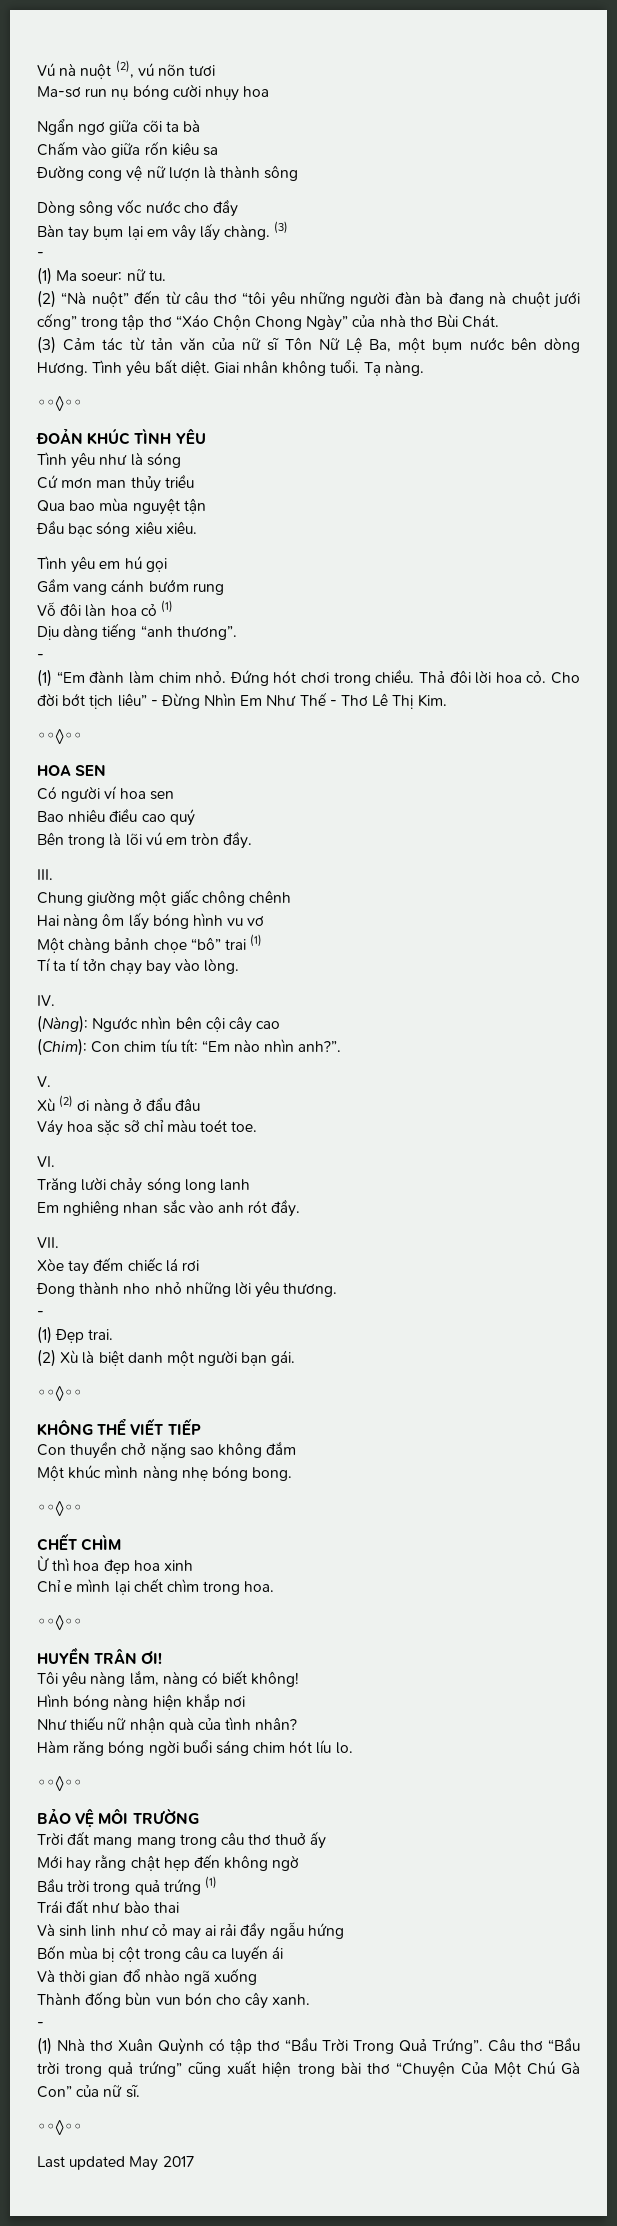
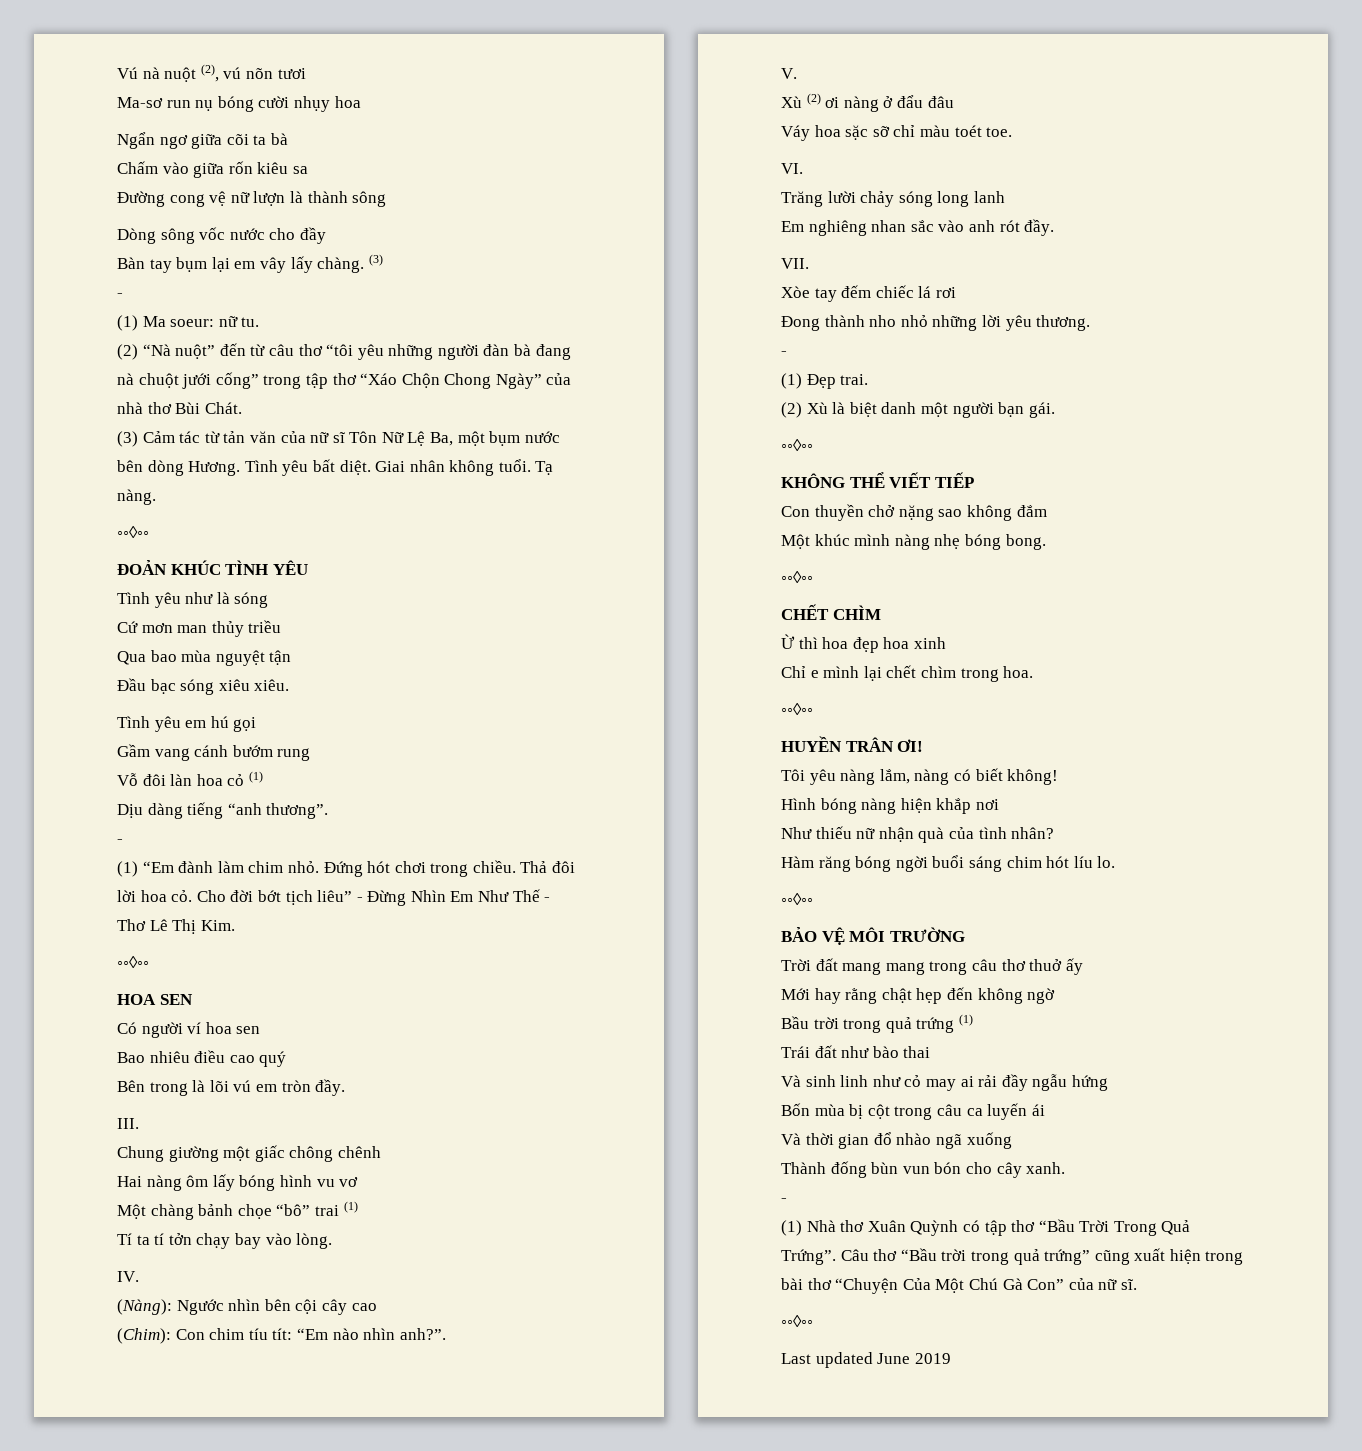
[129,2156,194,2171] May 2017 -> [877,1353,951,1364] June 2019

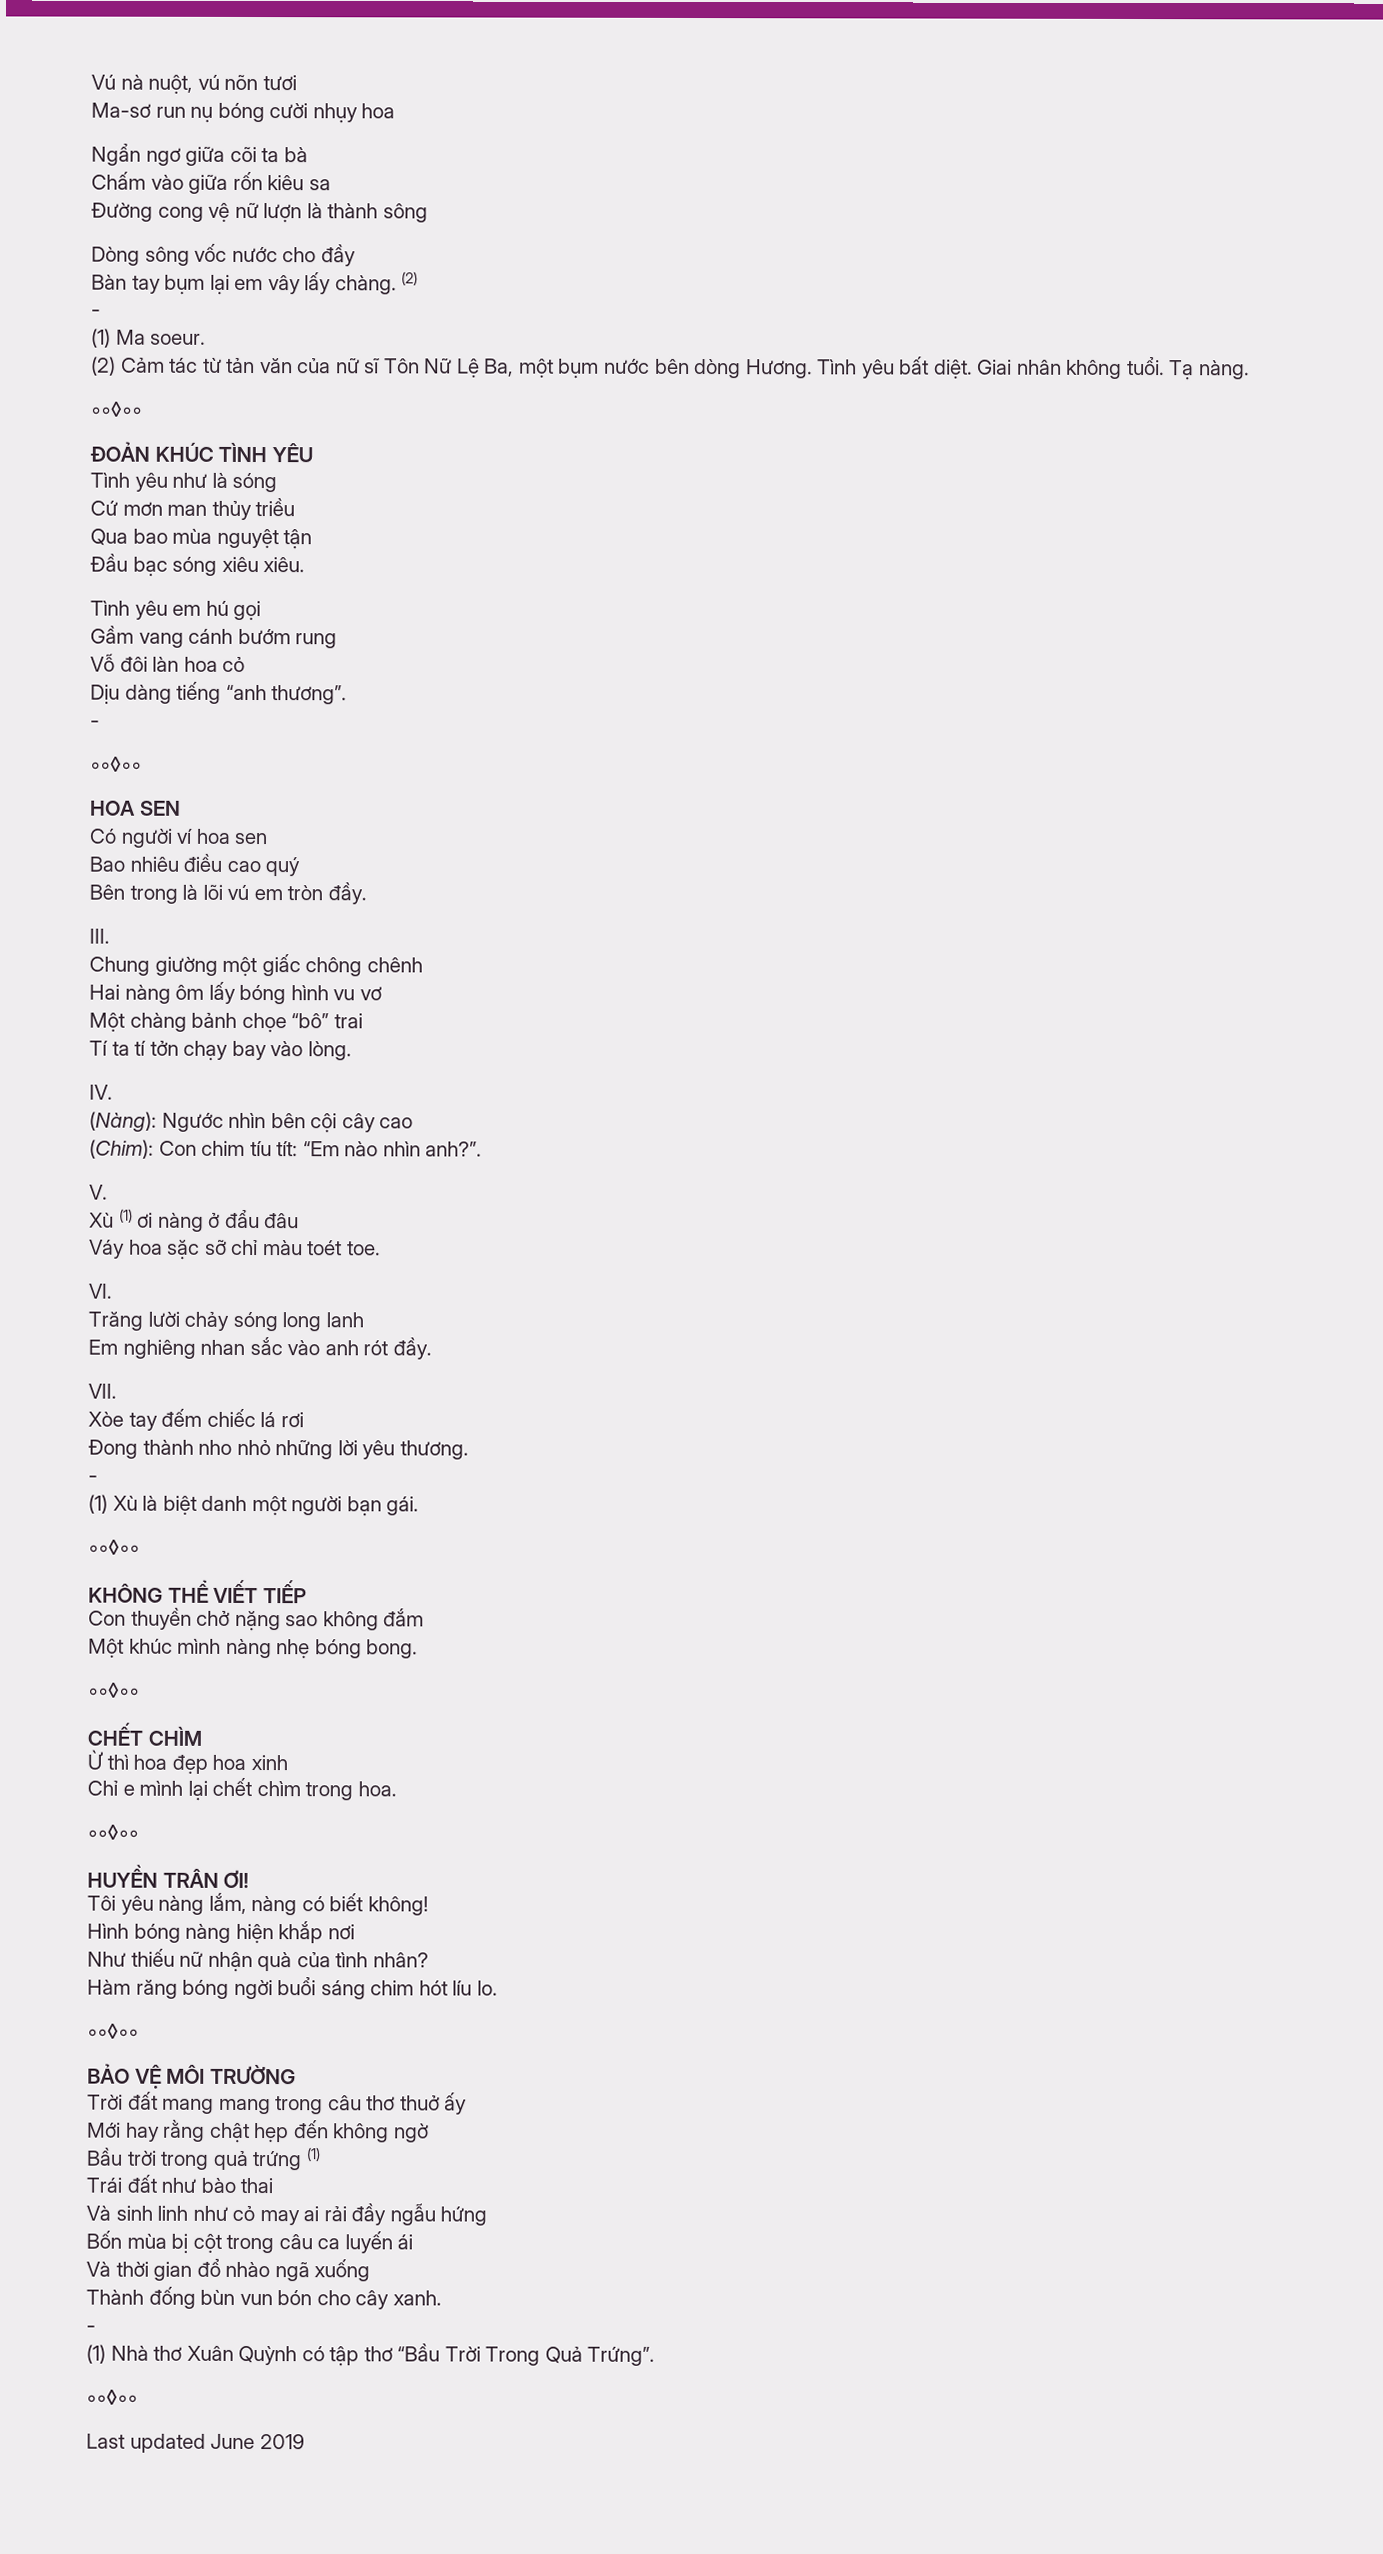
[164,64,219,82] nuột (2), -> [148,74,194,94] nuột,
[368,254,383,266] (3) -> [401,271,419,286] (2)
[170,316,260,327] [117,343,571,360] [117,372,572,389] [117,402,242,414] [117,431,138,447] soeur: nữ tu. // (2) “Nà nuột” đến từ câu thơ “tôi yêu những người đàn bà đang nà chuột jưới cống” trong tập thơ “Xáo Chộn Chong Ngày” của nhà thơ Bùi Chát. // (3) -> [150,333,207,345] [91,356,116,376] soeur. // (2)
[248,771,263,783] (1) -> (246, 664) none
[117,860,576,877] [117,889,551,906] [117,919,235,934] // (1) “Em đành làm chim nhỏ. Đứng hót chơi trong chiều. Thả đôi lời hoa cỏ. Cho đời bớt tịch liêu” - Đừng Nhìn Em Như Thế - Thơ Lê Thị Kim. -> (100, 724) none
[343,1201,358,1213] (1) -> (363, 1021) none
[806,93,821,105] (2) -> [118,1208,133,1223] (1)
[806,374,869,389] [781,402,802,418] Đẹp trai. // (2) -> (108, 1504) none
[840,1248,1244,1265] [781,1278,1137,1294] Câu thơ “Bầu trời trong quả trứng” cũng xuất hiện trong bài thơ “Chuyện Của Một Chú Gà Con” của nữ sĩ. -> (656, 2356) none

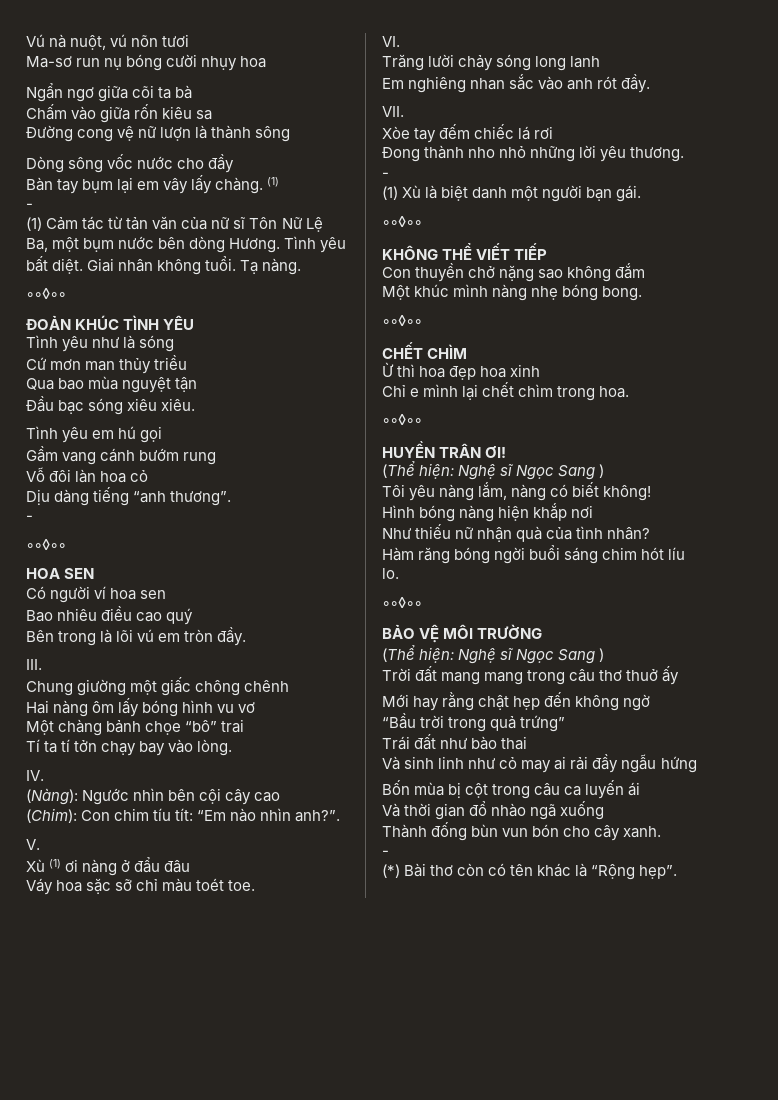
[401,271,419,286] [91,309,101,317] [91,328,207,348] [91,356,116,376] (2) // - // (1) Ma soeur. // (2) -> [267,177,280,187] [26,203,33,209] [26,217,42,231] (1) // - // (1)
(250, 1878) none -> [382,461,605,480] // (Thể hiện: Nghệ sĩ Ngọc Sang )
(296, 2074) none -> [382,645,605,664] // (Thể hiện: Nghệ sĩ Ngọc Sang )
[86,2147,123,2166] Bầu -> [382,713,416,729] “Bầu
[252,2147,321,2171] trứng (1) -> [520,715,566,732] trứng”
[86,2343,656,2367] [86,2389,138,2405] [86,2433,305,2453] (1) Nhà thơ Xuân Quỳnh có tập thơ “Bầu Trời Trong Quả Trứng”. // ◦◦◊◦◦ // Last updated June 2019 -> [382,863,678,880] (*) Bài thơ còn có tên khác là “Rộng hẹp”.

